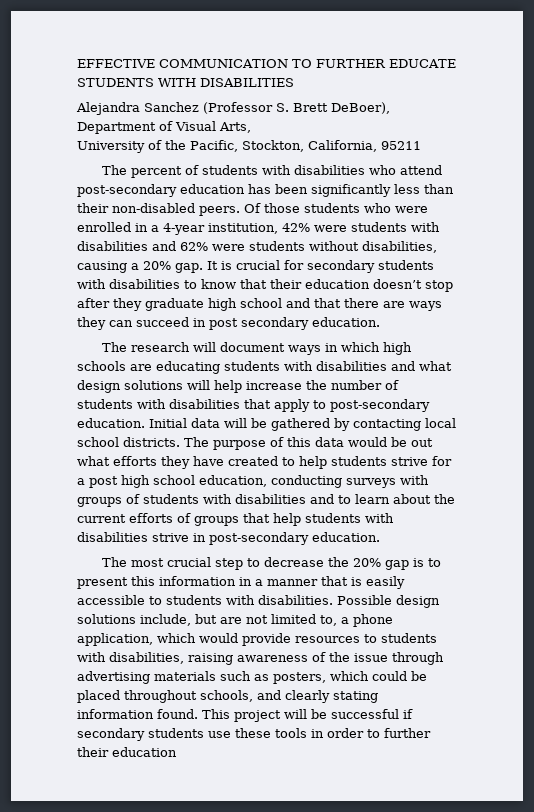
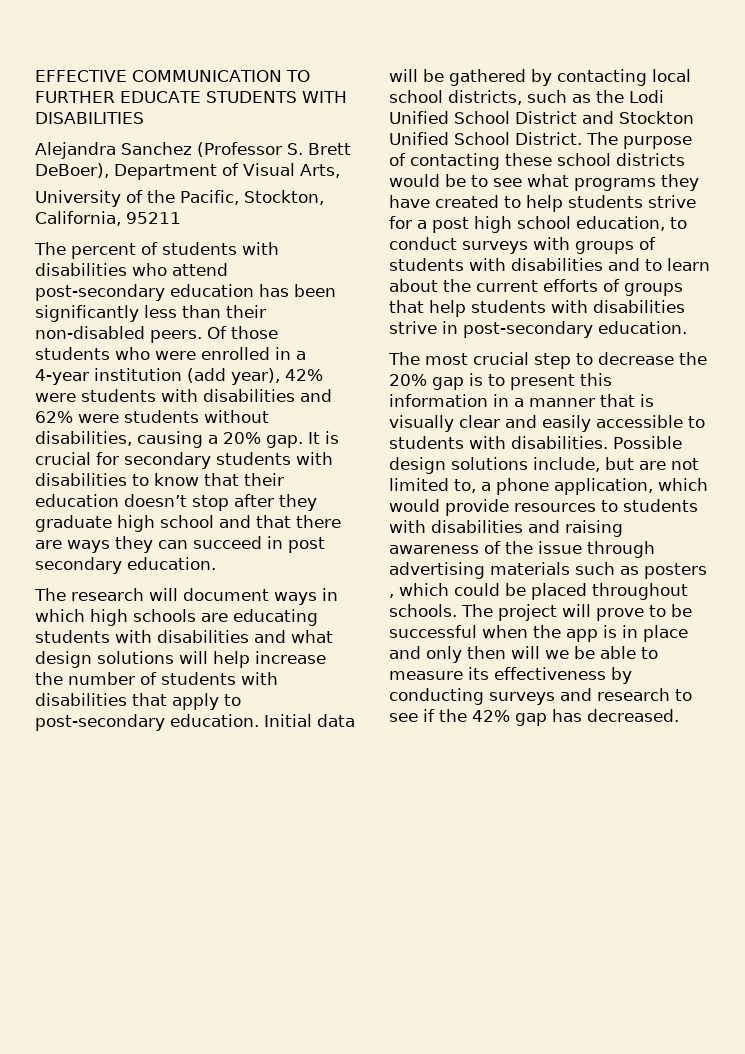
[208,223,278,234] institution, -> [94,368,280,385] institution (add year),
[123,437,433,450] [77,456,157,466] districts. The purpose of this data would be out what efforts -> [448,90,664,105] [389,111,694,124] [389,132,692,149] [389,153,685,170] [389,174,656,191] districts, such as the Lodi Unified School District and Stockton Unified School District. The purpose of contacting these school districts would be to see what programs
[271,475,342,488] conducting -> [670,217,687,229] [389,237,457,250] to conduct
(362, 581) none -> [389,415,537,432] visually clear and
[109,652,184,664] disabilities, -> [431,520,560,533] disabilities and
[273,672,326,684] posters, -> [644,563,707,579] [389,594,394,598] posters ,
[200,690,378,703] [77,709,413,722] [77,728,431,741] [77,747,177,757] schools, and clearly stating information found. This project will be successful if secondary students use these tools in order to further their education -> [389,604,692,621] [389,625,688,642] [389,646,658,663] [389,667,632,684] [389,688,692,705] [389,709,679,726] schools. The project will prove to be successful when the app is in place and only then will we be able to measure its effectiveness by conducting surveys and research to see if the 42% gap has decreased.

